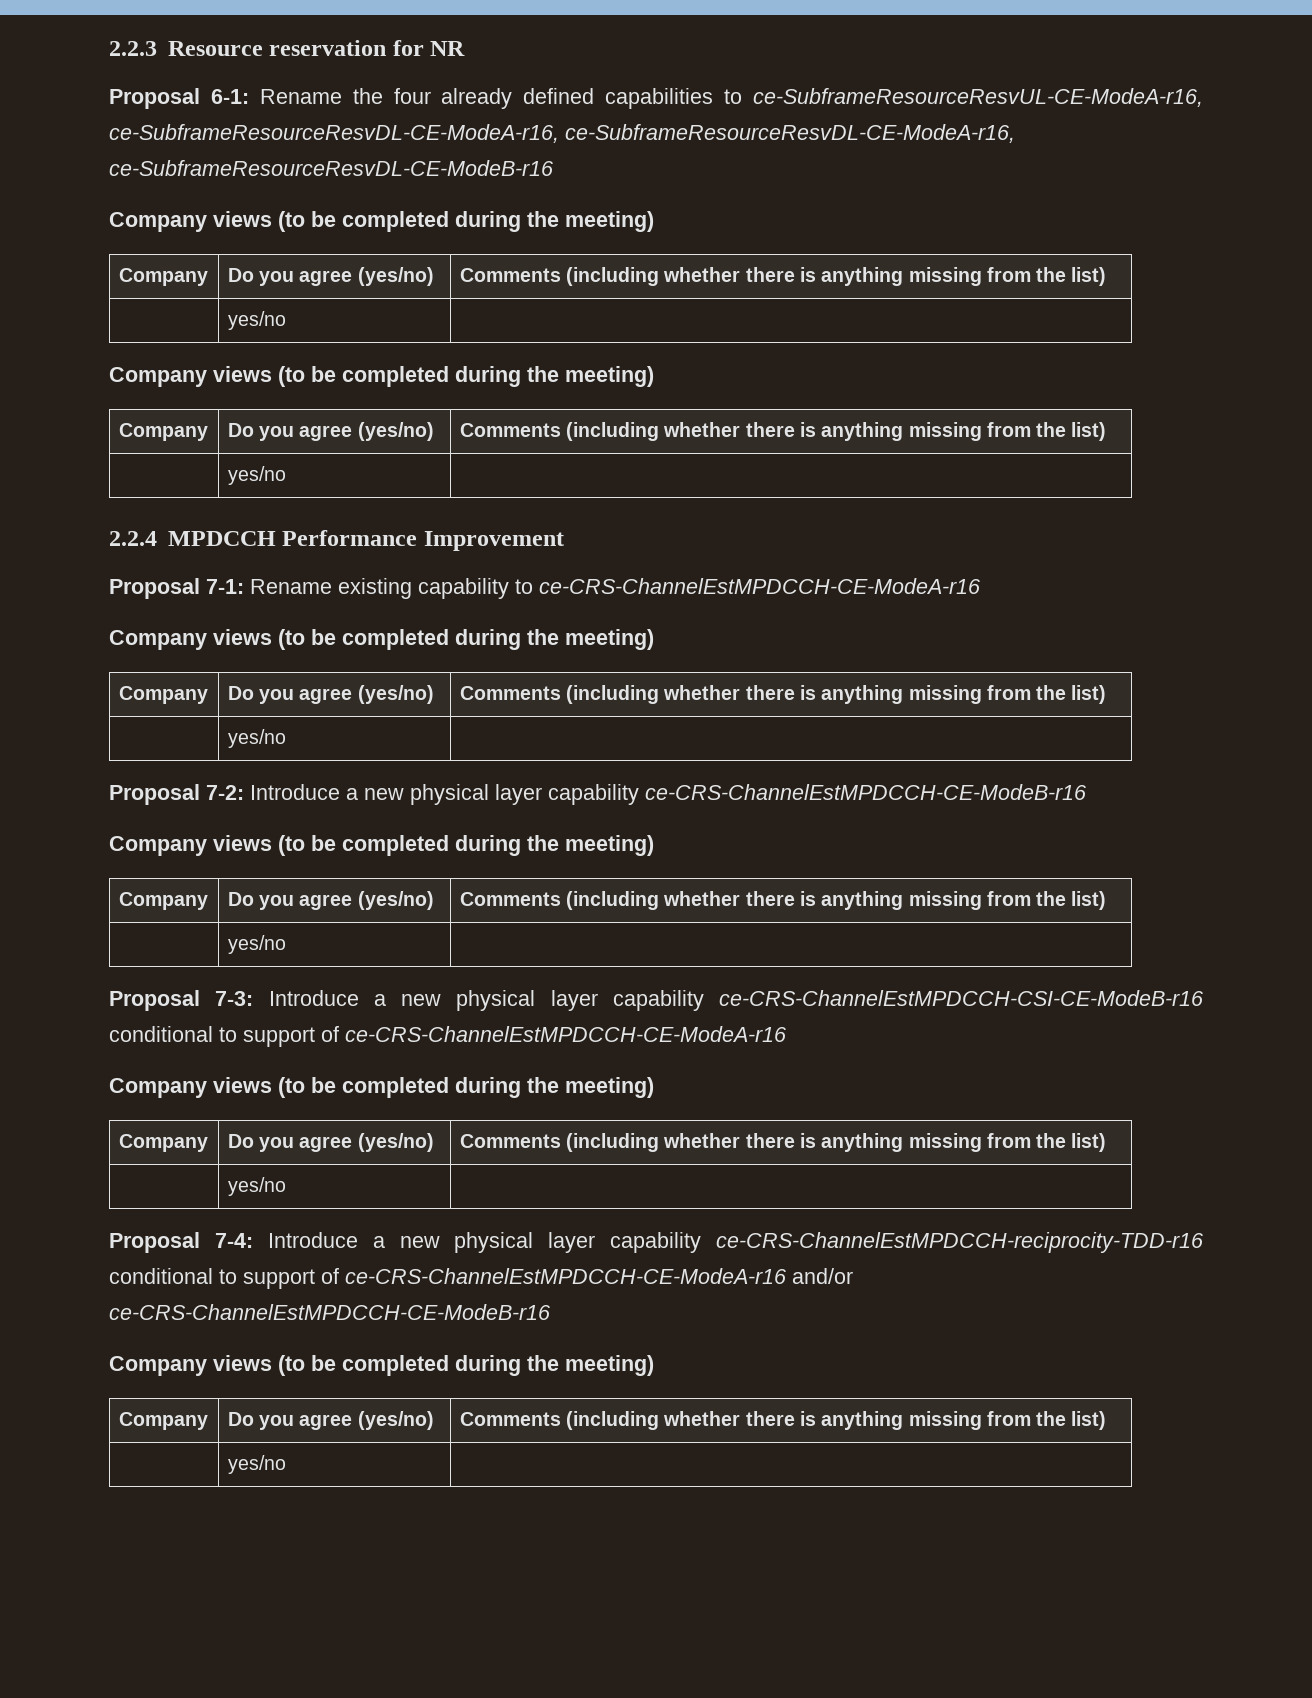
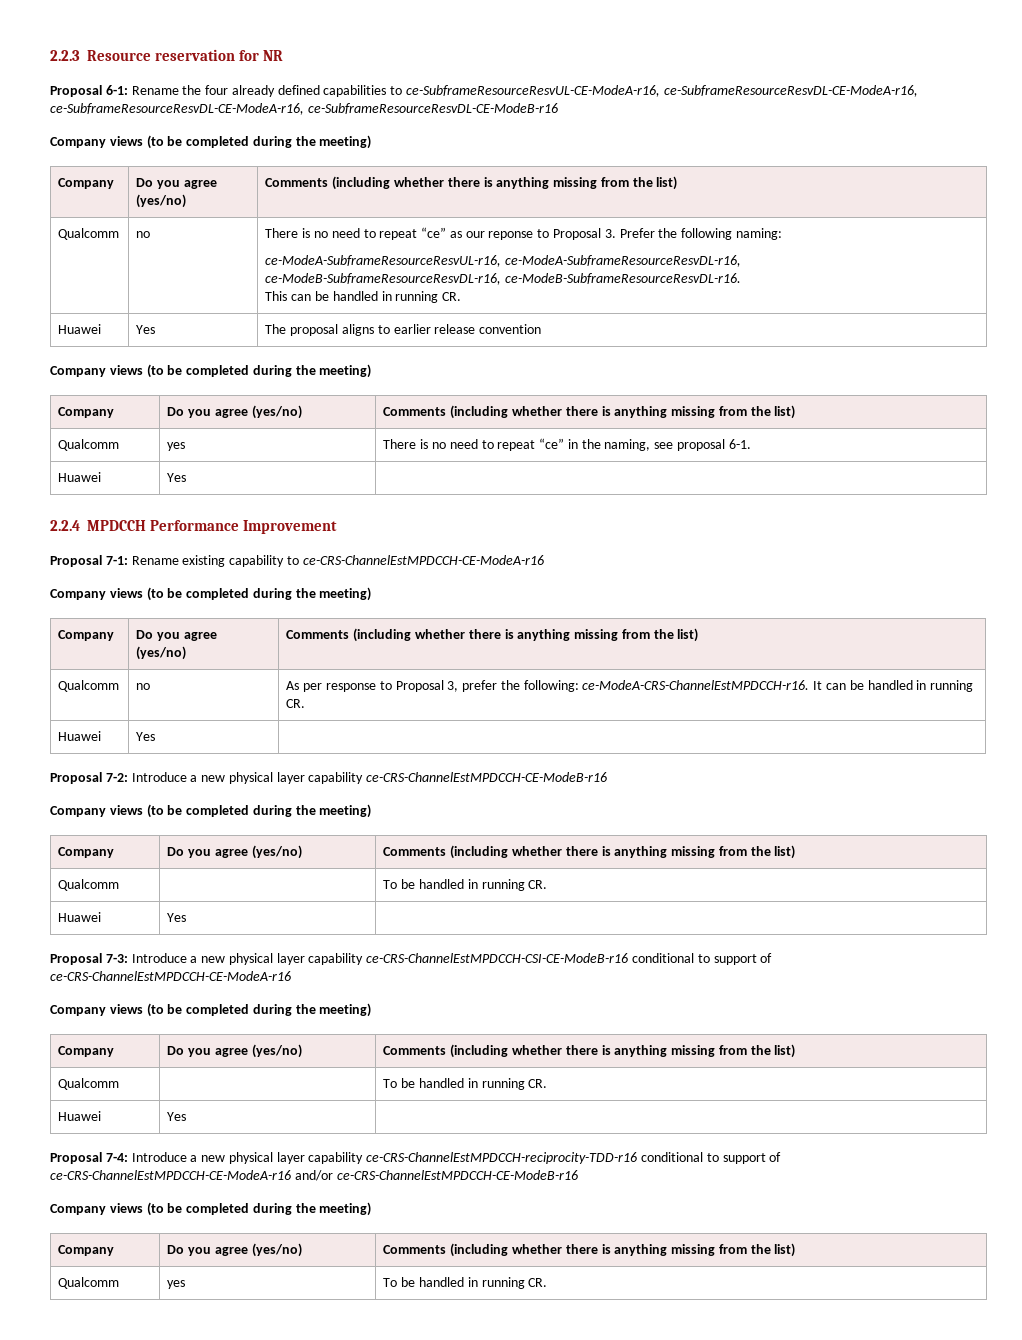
[227,311,286,330] | yes/no | -> [58,228,120,240] [136,231,151,238] [265,227,782,240] [265,255,742,267] [265,273,742,285] [265,291,462,303] [58,324,102,334] [136,325,156,334] [265,324,542,336] Qualcomm | no | There is no need to repeat “ce” as our reponse to Proposal 3. Prefer the following naming: // ce-ModeA-SubframeResourceResvUL-r16, ce-ModeA-SubframeResourceResvDL-r16, ce-ModeB-SubframeResourceResvDL-r16, ce-ModeB-SubframeResourceResvDL-r16. // This can be handled in running CR. // Huawei | Yes | The proposal aligns to earlier release convention
[227,466,286,485] | yes/no -> [58,439,120,451] [167,442,186,451] [383,438,751,451] [58,472,102,482] [167,473,187,482] Qualcomm | yes | There is no need to repeat “ce” in the naming, see proposal 6-1. // Huawei | Yes
[227,729,286,748] | yes/no -> [58,680,120,692] [136,683,151,690] [286,680,974,692] [286,699,306,708] [58,731,102,741] [136,732,156,741] Qualcomm | no | As per response to Proposal 3, prefer the following: ce-ModeA-CRS-ChannelEstMPDCCH-r16. It can be handled in running CR. // Huawei | Yes
[227,935,286,954] | yes/no -> [58,879,120,891] [383,879,548,891] [58,912,102,922] [167,913,187,922] Qualcomm | | To be handled in running CR. // Huawei | Yes
[227,1177,286,1196] | yes/no -> [58,1078,120,1090] [383,1078,548,1090] [58,1111,102,1121] [167,1112,187,1121] Qualcomm | | To be handled in running CR. // Huawei | Yes
[227,1455,286,1474] | yes/no | -> [58,1277,120,1289] [167,1280,186,1289] [383,1277,548,1289] Qualcomm | yes | To be handled in running CR.

